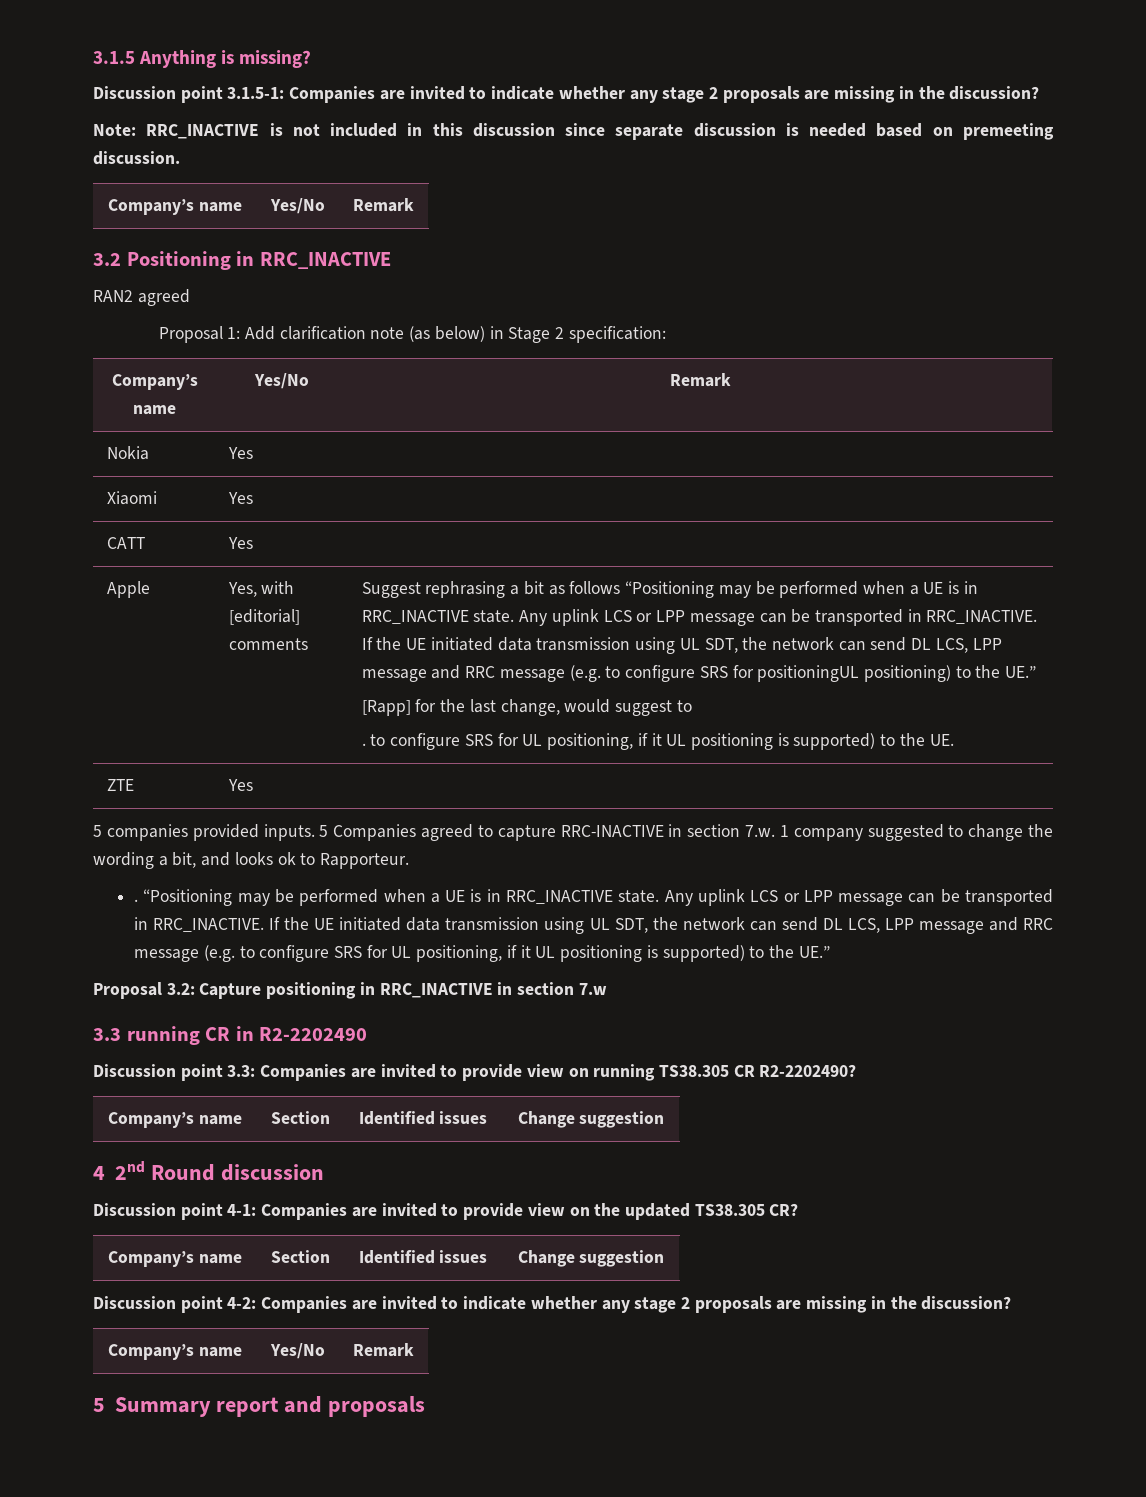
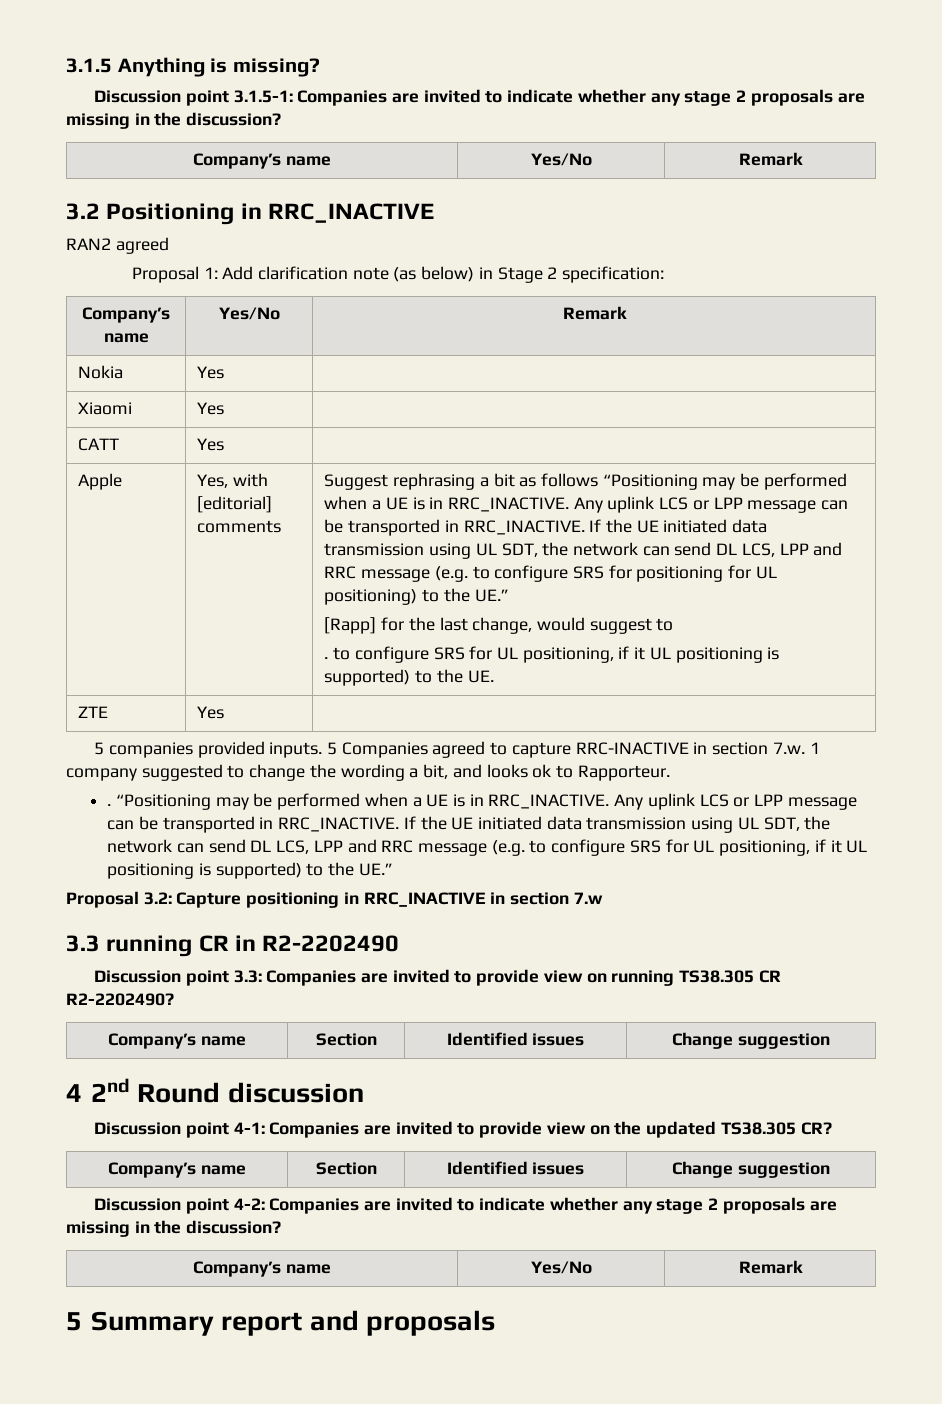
[93,123,1054,140] [93,151,180,165] // Note: RRC_INACTIVE is not included in this discussion since separate discussion is needed based on premeeting discussion. -> (282, 119) none
[361,610,515,624] RRC_INACTIVE state. -> [447,497,569,512] RRC_INACTIVE.
[361,665,860,682] message and RRC message (e.g. to configure SRS for positioningUL -> [813,542,843,556] [324,565,777,582] and RRC message (e.g. to configure SRS for positioning for UL
[506,890,660,904] RRC_INACTIVE state. -> [488,794,610,809] RRC_INACTIVE.
[918,921,984,934] message -> (343, 846) none

